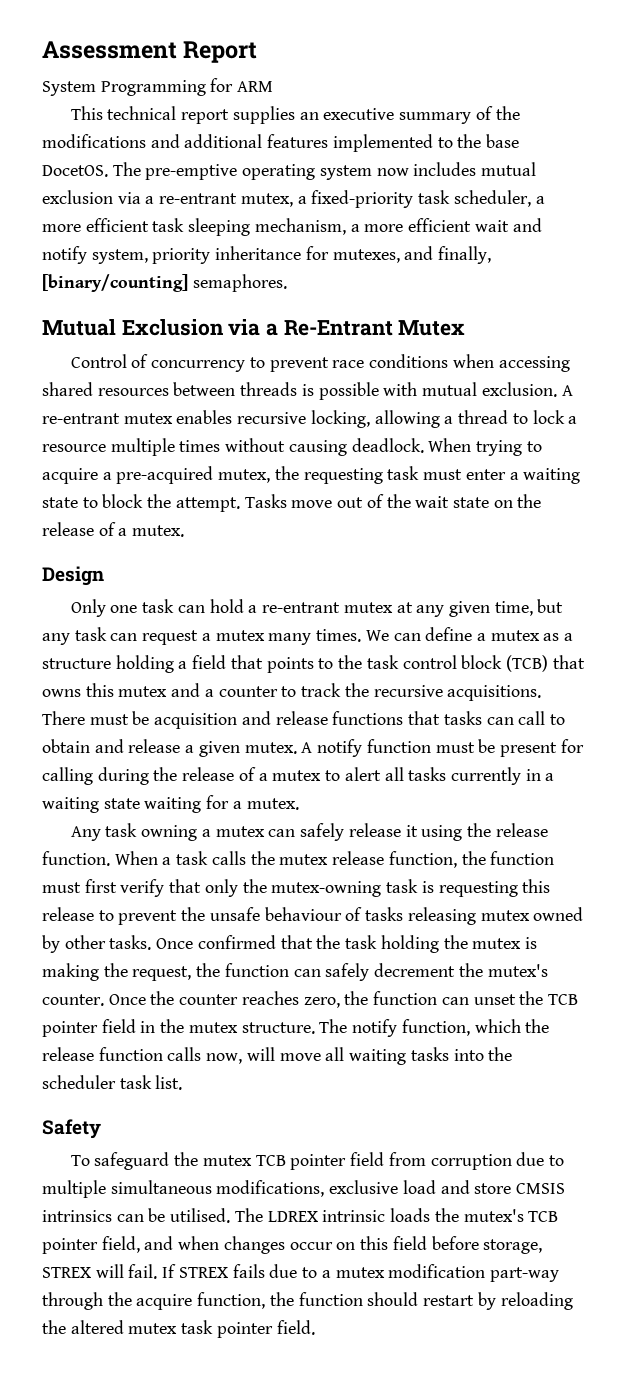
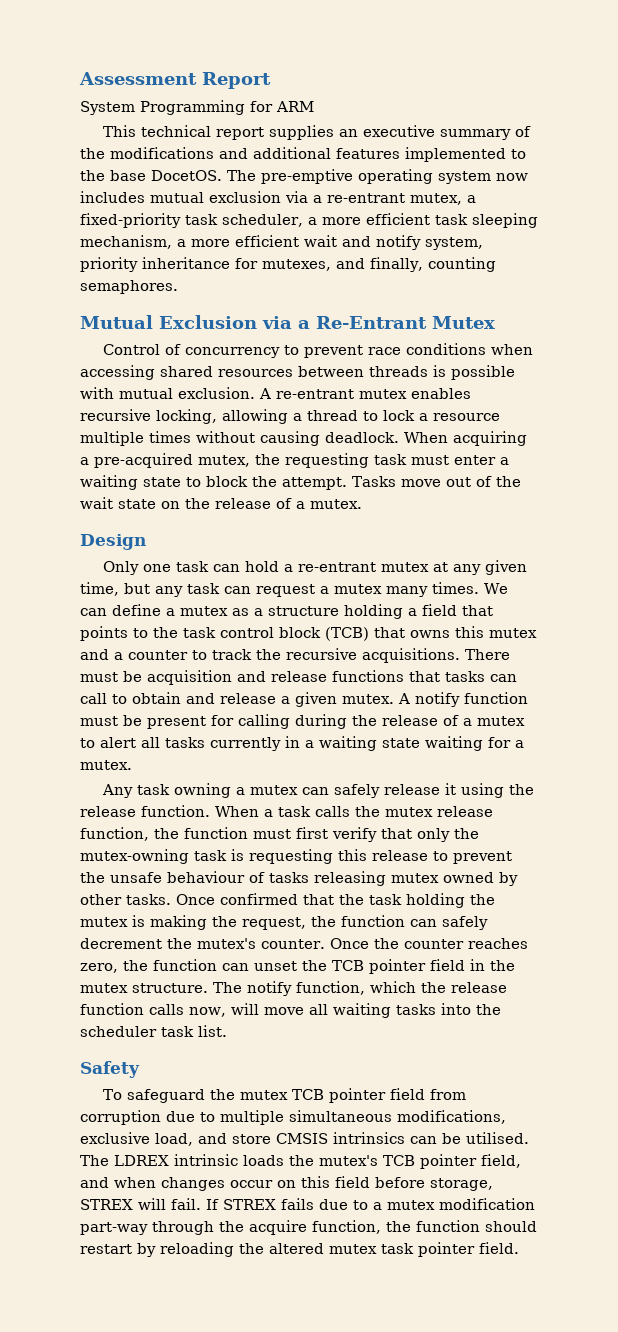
[42,274,188,292] [binary/counting] -> [427,257,496,272] counting
[476,440,542,456] [42,468,98,484] trying to acquire -> [453,431,527,446] acquiring
[402,1180,436,1194] load -> [155,1133,193,1146] load,

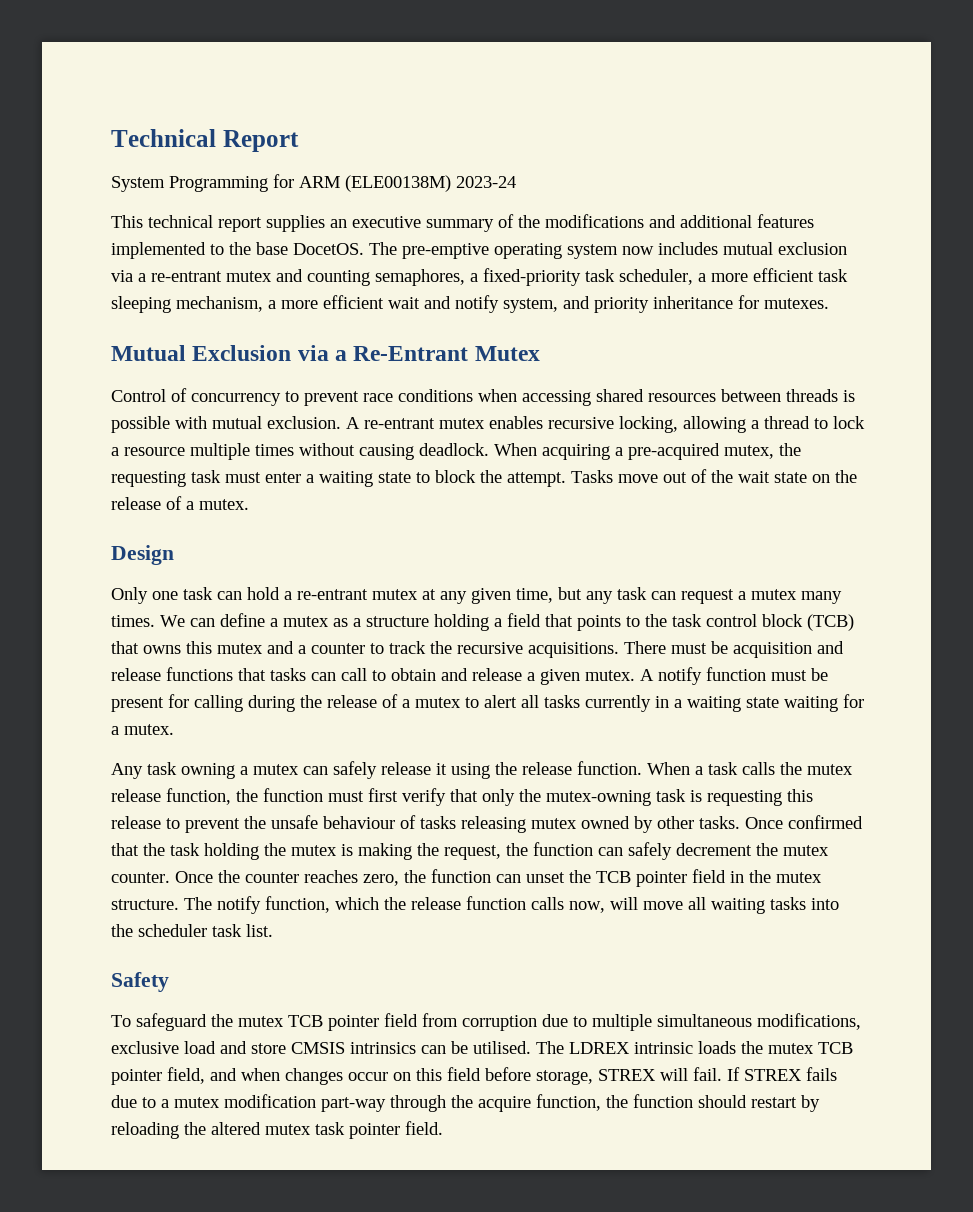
[79,72,197,85] Assessment -> [111,129,216,147] Technical
(314, 106) none -> [345,175,516,192] (ELE00138M) 2023-24
[410,193,462,205] mutex, -> [226,269,465,286] mutex and counting semaphores,
(483, 243) none -> [563,296,590,309] and
[262,257,496,272] [80,280,178,294] mutexes, and finally, counting semaphores. -> [764,298,829,309] mutexes.
[197,938,256,949] mutex's -> [783,845,829,856] mutex
[155,1133,193,1146] load, -> [184,1041,216,1054] load
[319,1155,378,1166] mutex's -> [768,1043,814,1054] mutex

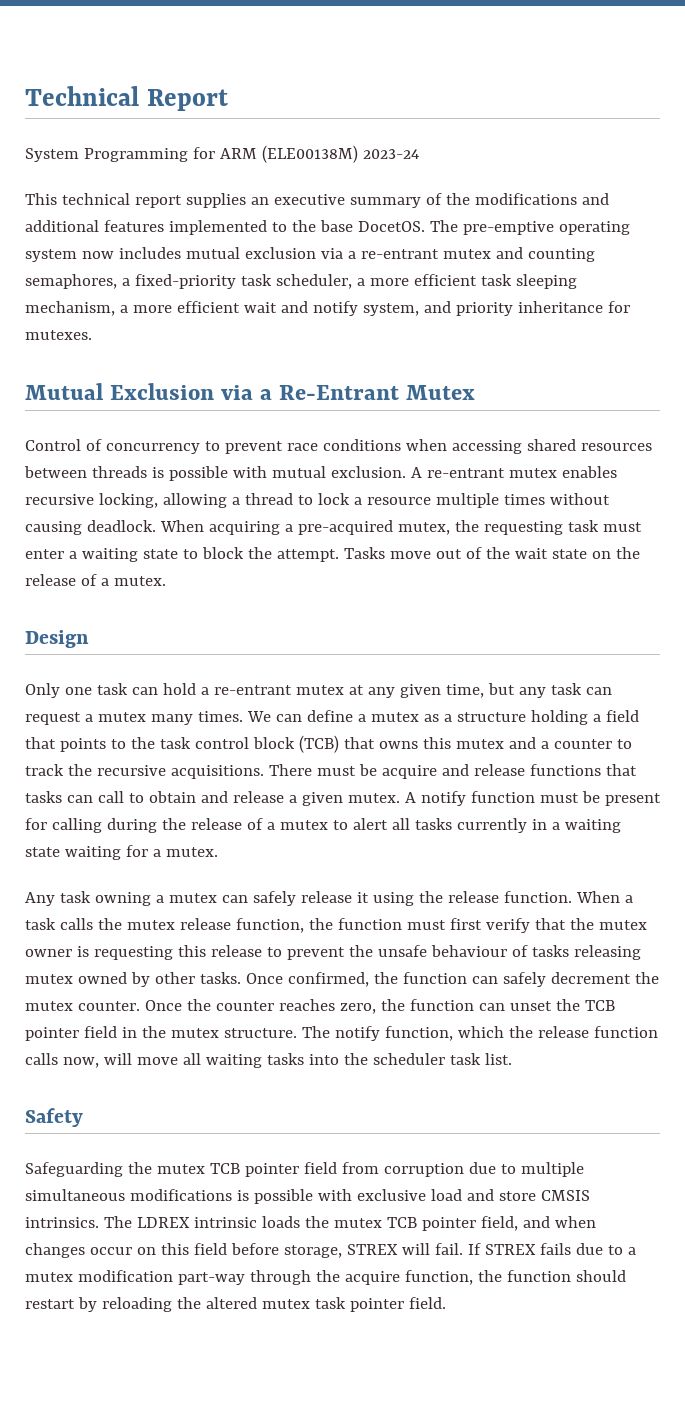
[733,642,812,658] acquisition -> [381,765,437,779] acquire
[482,789,686,806] only the mutex-owning task -> [569,918,647,930] [25,949,72,957] the mutex owner
[788,815,863,829] [111,843,501,860] confirmed that the task holding the mutex is making the request, -> [287,972,369,987] confirmed,
[111,1013,207,1031] To safeguard -> [25,1162,123,1177] Safeguarding
[757,1013,861,1030] modifications, -> [129,1189,352,1204] modifications is possible with
[350,1041,531,1054] intrinsics can be utilised. -> [25,1217,99,1228] intrinsics.

